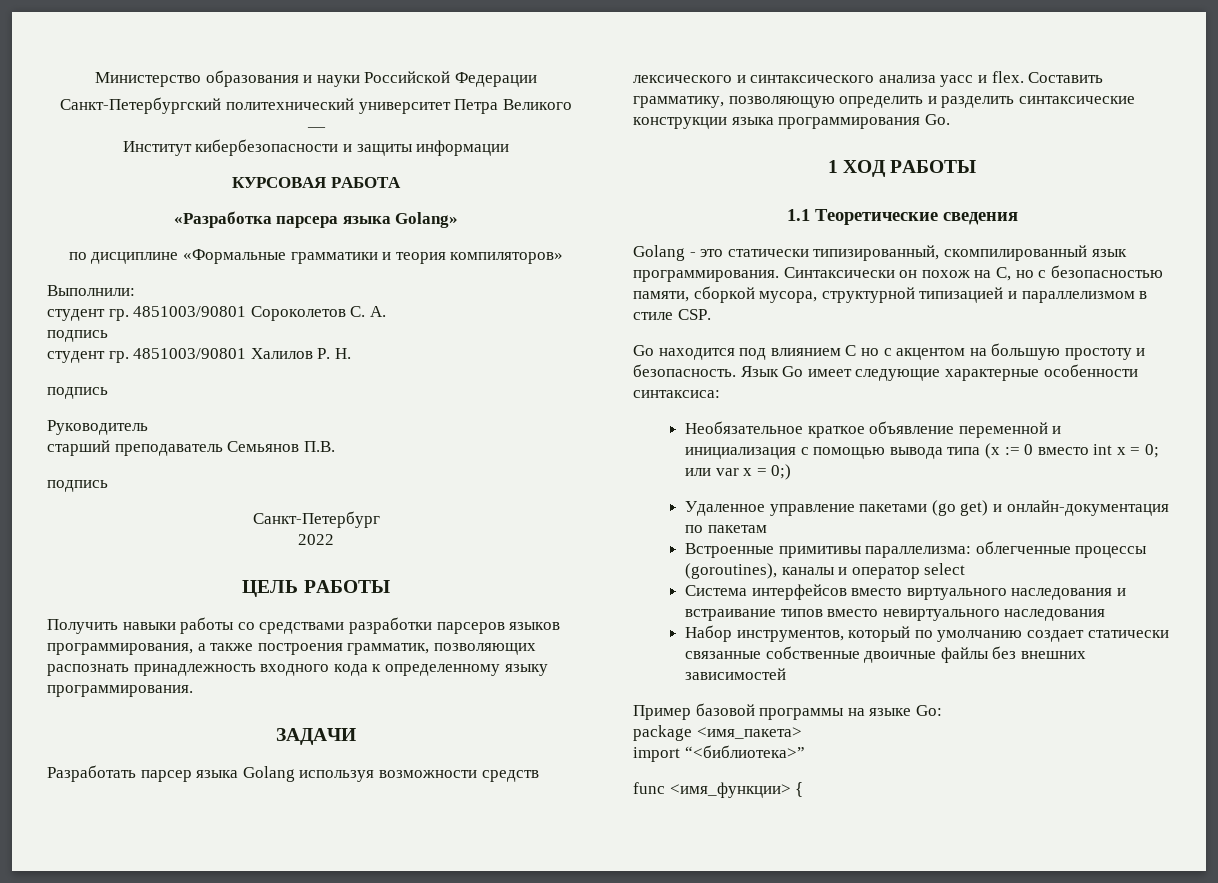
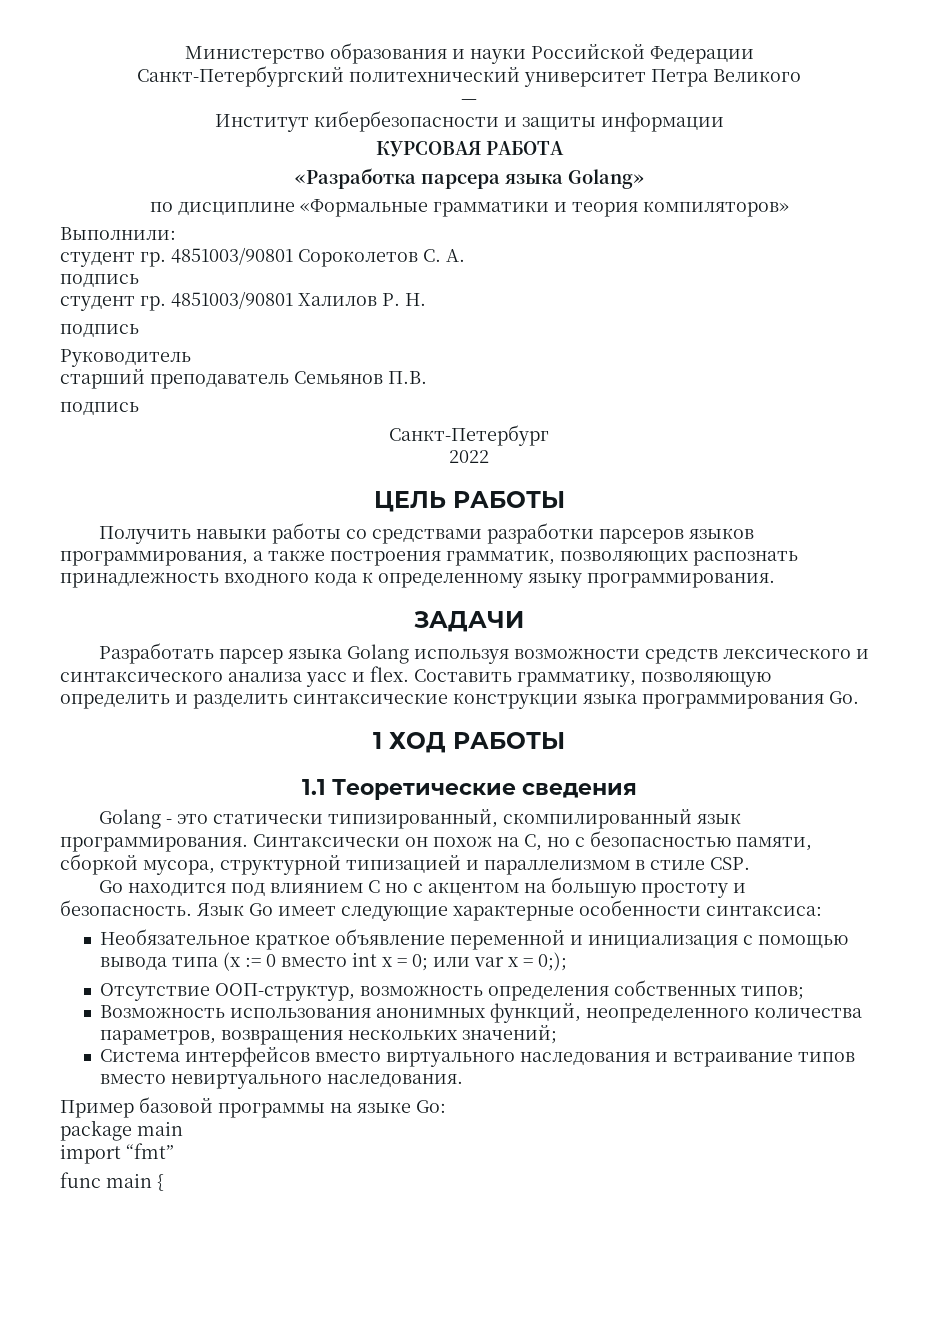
[771,464,792,480] [684,500,1169,516] [684,525,767,533] [684,541,1148,558] [684,563,966,579] 0;) // Удаленное управление пакетами (go get) и онлайн-документация по пакетам // Встроенные примитивы параллелизма: облегченные процессы (goroutines), каналы и оператор select -> [538,952,568,971] [100,980,805,1001] [100,1003,863,1023] [100,1025,558,1045] 0;); // Отсутствие ООП-структур, возможность определения собственных типов; // Возможность использования анонимных функций, неопределенного количества параметров, возвращения нескольких значений;
[1004,609,1106,621] [684,625,1169,642] [684,646,1086,663] [684,668,786,680] наследования // Набор инструментов, который по умолчанию создает статически связанные собственные двоичные файлы без внешних зависимостей -> [327,1074,464,1087] наследования.
[696,727,802,739] <имя_пакета> -> [137,1121,183,1136] main
[684,745,805,758] “<библиотека>” -> [126,1143,174,1159] “fmt”
[669,782,791,798] <имя_функции> -> [106,1173,152,1188] main

